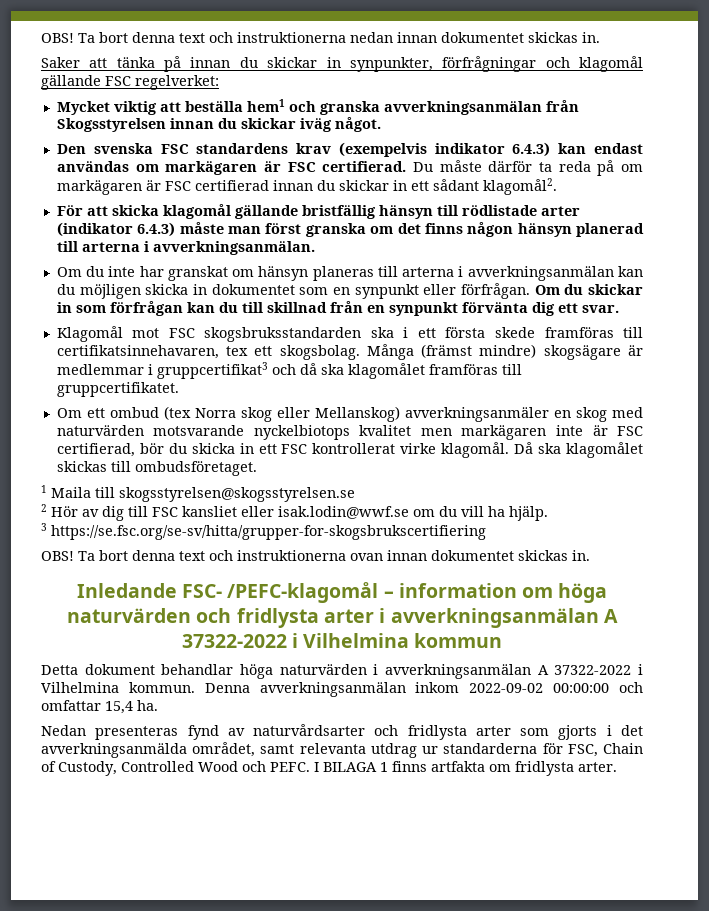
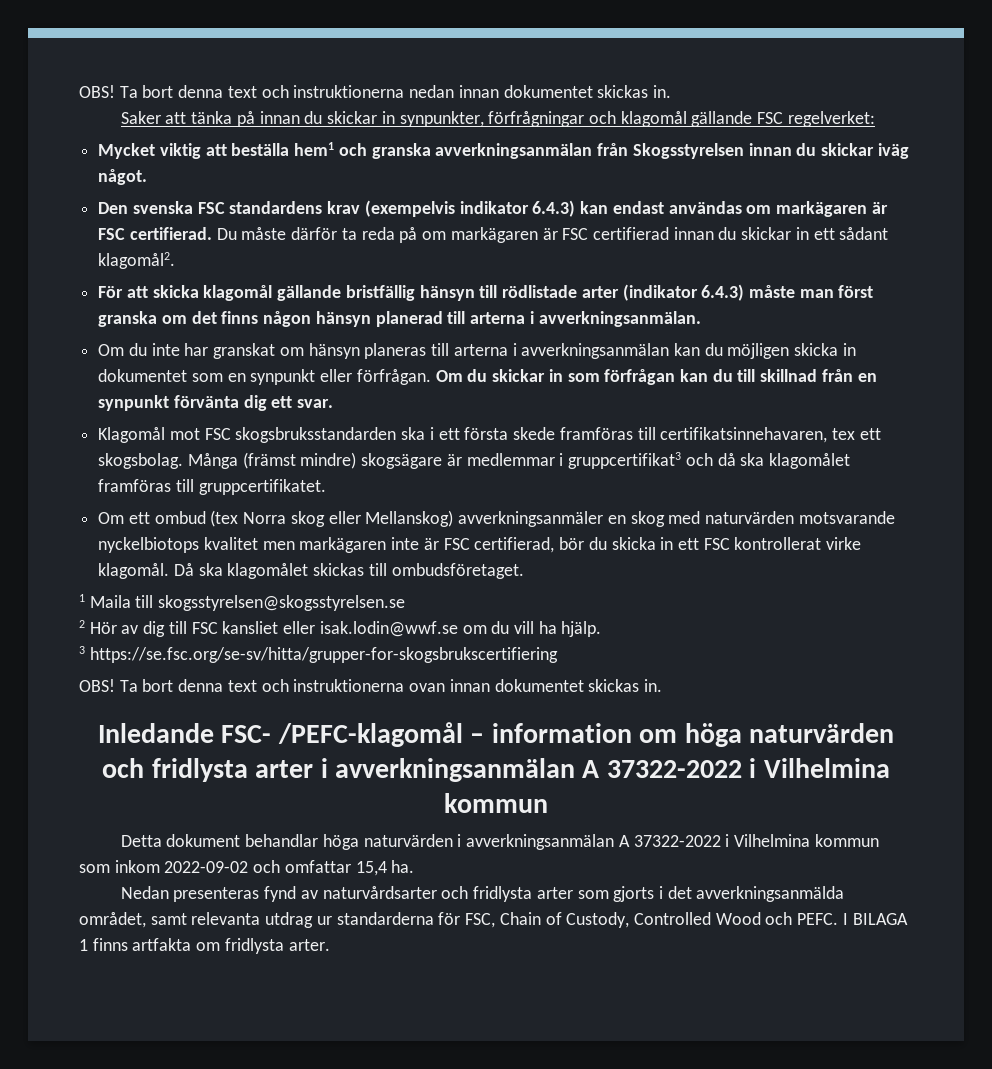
[128,682,406,697] kommun. Denna avverkningsanmälan -> [814,834,879,847] [79,864,110,873] kommun som
[553,683,610,693] 00:00:00 -> (249, 867) none

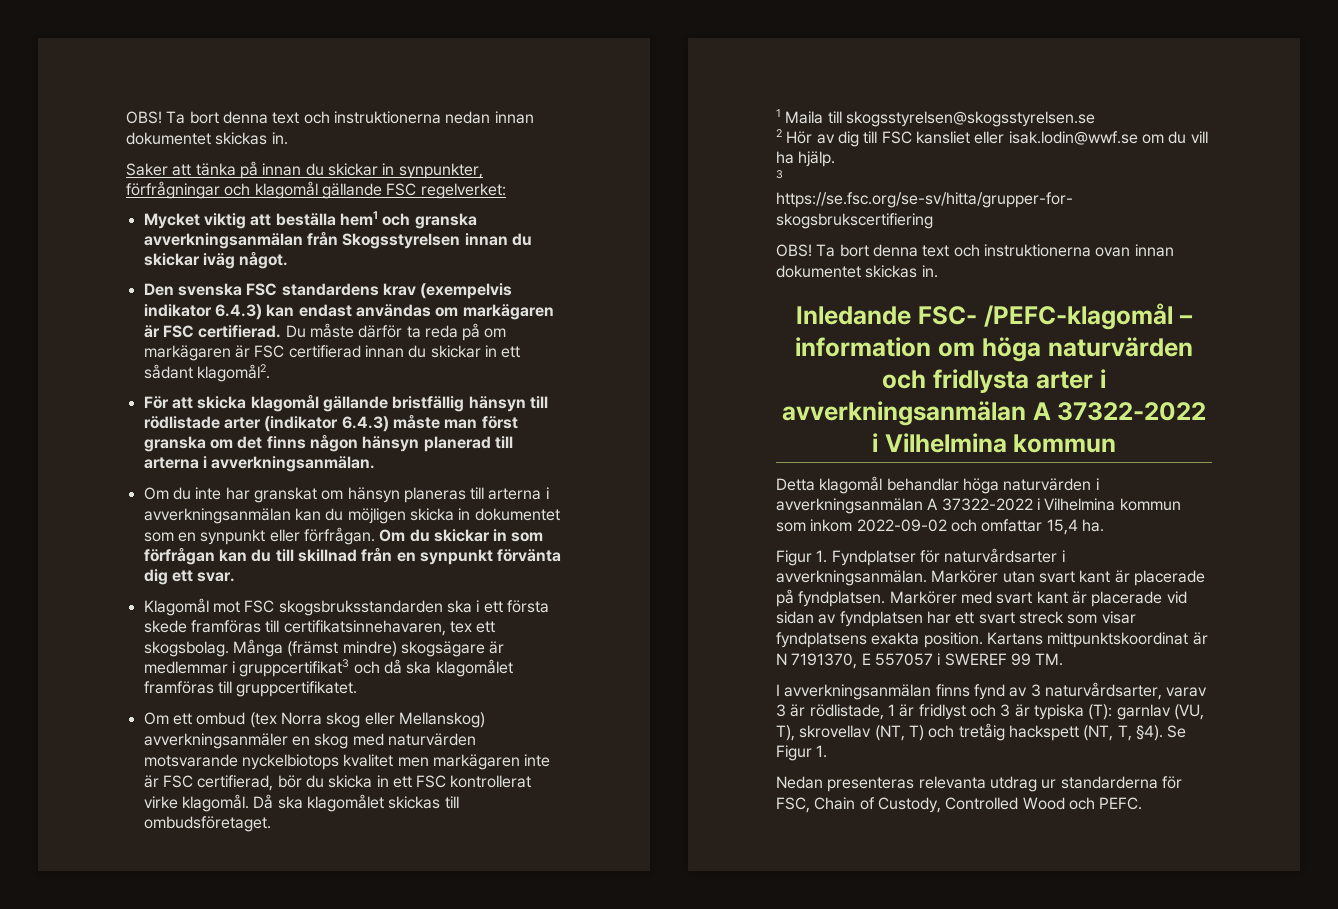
[166,834,241,847] dokument -> [819,476,883,494] klagomål
[120,886,845,902] [79,912,187,928] Nedan presenteras fynd av naturvårdsarter och fridlysta arter som gjorts i det avverkningsanmälda området, samt -> [776,548,1065,566] [776,570,1205,586] [776,589,1187,607] [776,611,1136,627] [776,632,1208,648] [776,653,1064,669] [776,682,1208,700] [776,704,1204,720] [776,723,1187,741] [776,745,828,761] [776,776,915,792] Figur 1. Fyndplatser för naturvårdsarter i avverkningsanmälan. Markörer utan svart kant är placerade på fyndplatsen. Markörer med svart kant är placerade vid sidan av fyndplatsen har ett svart streck som visar fyndplatsens exakta position. Kartans mittpunktskoordinat är N 7191370, E 557057 i SWEREF 99 TM. // I avverkningsanmälan finns fynd av 3 naturvårdsarter, varav 3 är rödlistade, 1 är fridlyst och 3 är typiska (T): garnlav (VU, T), skrovellav (NT, T) och tretåig hackspett (NT, T, §4). Se Figur 1. // Nedan presenteras
[842,913,908,925] [79,938,330,954] I BILAGA 1 finns artfakta om fridlysta arter. -> (1143, 803) none

